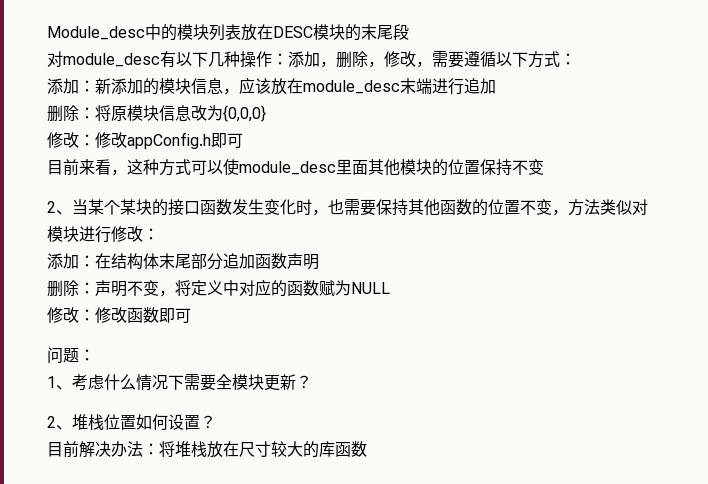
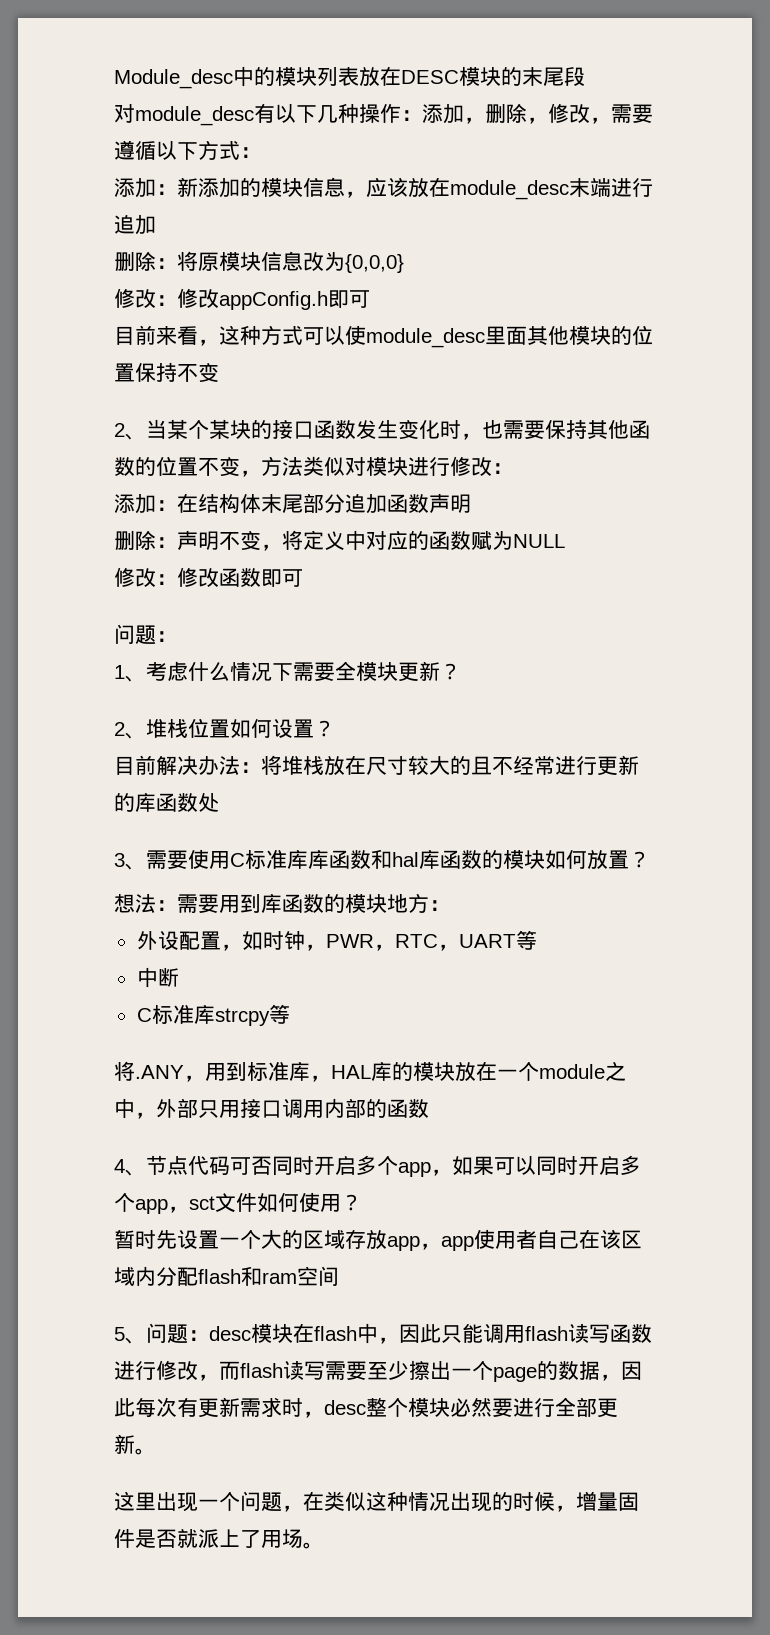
[319,441,367,457] 库函数 -> [471,755,639,776] [114,792,219,812] [114,849,650,870] [114,893,450,913] [136,930,537,951] [136,967,179,988] [136,1004,290,1026] [114,1061,626,1082] [114,1098,429,1119] [114,1155,641,1177] [114,1192,362,1214] [114,1229,642,1251] [114,1266,339,1286] [114,1323,652,1344] [114,1360,642,1382] [114,1397,618,1418] [114,1434,156,1455] [114,1491,639,1512] [114,1529,324,1549] 且不经常进行更新的库函数处 // 3、需要使用C标准库库函数和hal库函数的模块如何放置？ // 想法：需要用到库函数的模块地方： // 外设配置，如时钟，PWR，RTC，UART等 // 中断 // C标准库strcpy等 // 将.ANY，用到标准库，HAL库的模块放在一个module之中，外部只用接口调用内部的函数 // 4、节点代码可否同时开启多个app，如果可以同时开启多个app，sct文件如何使用？ // 暂时先设置一个大的区域存放app，app使用者自己在该区域内分配flash和ram空间 // 5、问题：desc模块在flash中，因此只能调用flash读写函数进行修改，而flash读写需要至少擦出一个page的数据，因此每次有更新需求时，desc整个模块必然要进行全部更新。 // 这里出现一个问题，在类似这种情况出现的时候，增量固件是否就派上了用场。

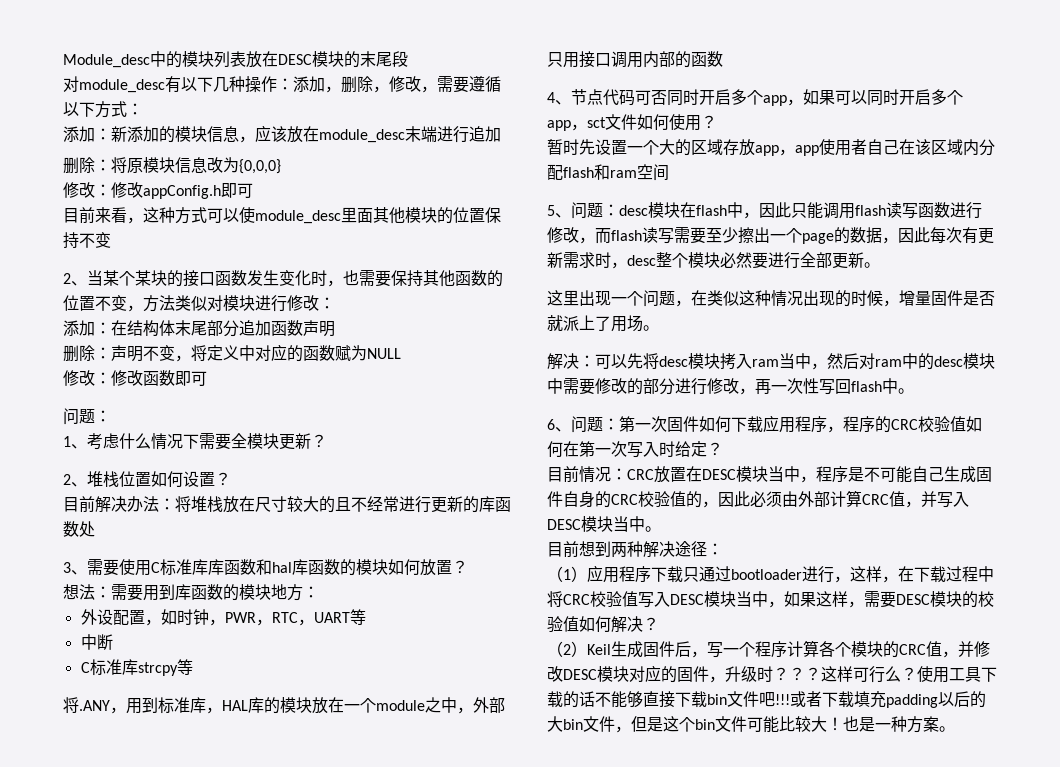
(324, 1545) none -> [547,353,995,370] [547,378,914,395] [547,415,982,433] [547,441,723,458] [547,466,992,483] [547,490,969,508] [547,516,661,532] [547,541,723,558] [547,565,994,583] [547,591,994,608] [547,616,659,633] [547,640,990,658] [547,665,997,683] [547,691,986,708] [547,716,955,733] // 解决：可以先将desc模块拷入ram当中，然后对ram中的desc模块中需要修改的部分进行修改，再一次性写回flash中。 // 6、问题：第一次固件如何下载应用程序，程序的CRC校验值如何在第一次写入时给定？ // 目前情况：CRC放置在DESC模块当中，程序是不可能自己生成固件自身的CRC校验值的，因此必须由外部计算CRC值，并写入DESC模块当中。 // 目前想到两种解决途径： // （1）应用程序下载只通过bootloader进行，这样，在下载过程中将CRC校验值写入DESC模块当中，如果这样，需要DESC模块的校验值如何解决？ // （2）Keil生成固件后，写一个程序计算各个模块的CRC值，并修改DESC模块对应的固件，升级时？？？这样可行么？使用工具下载的话不能够直接下载bin文件吧!!!或者下载填充padding以后的大bin文件，但是这个bin文件可能比较大！也是一种方案。

